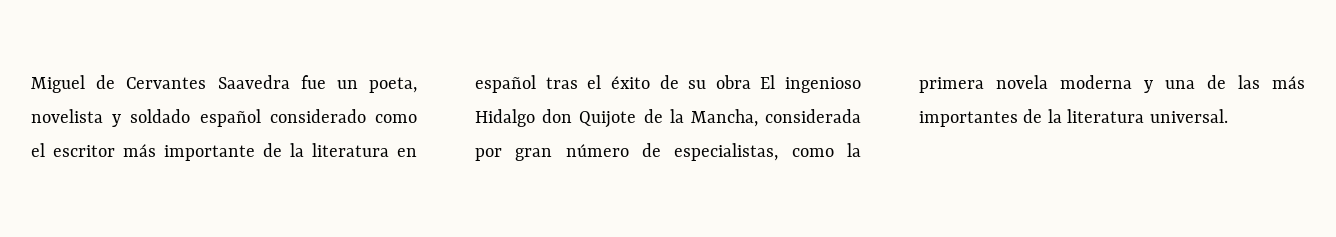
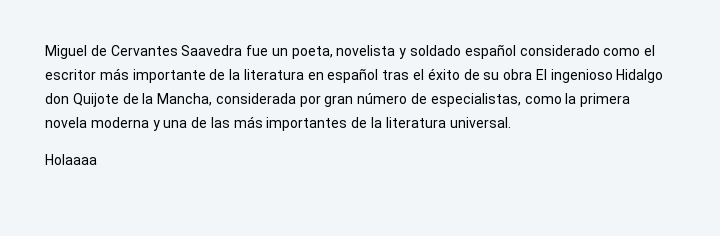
(1228, 116) none -> [45,154,97,165] // Holaaaa

